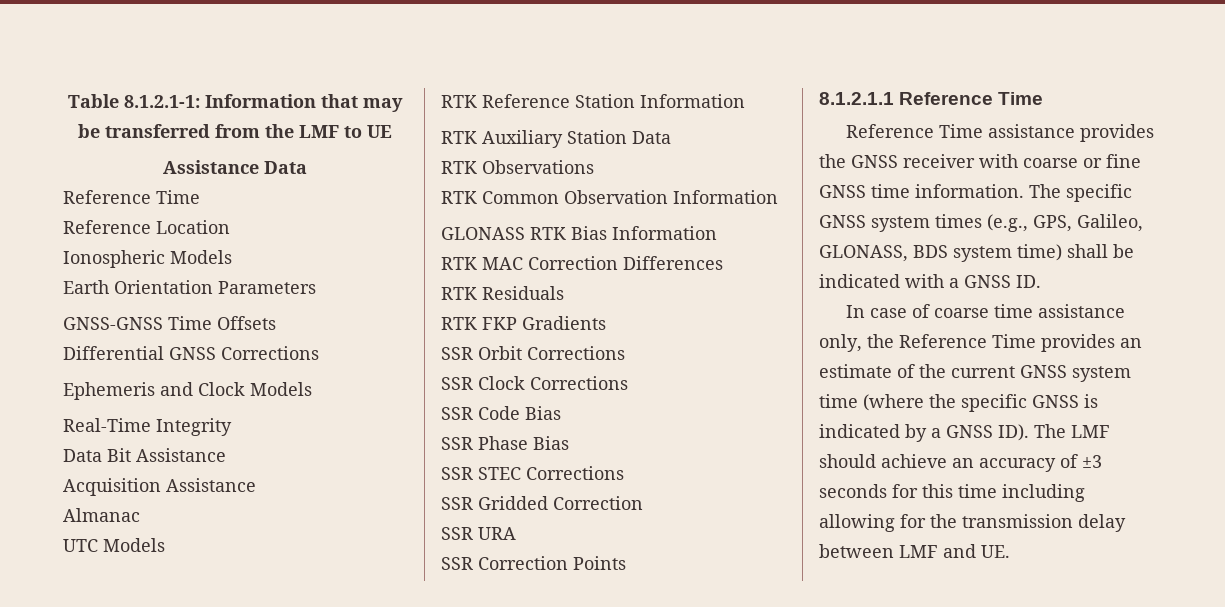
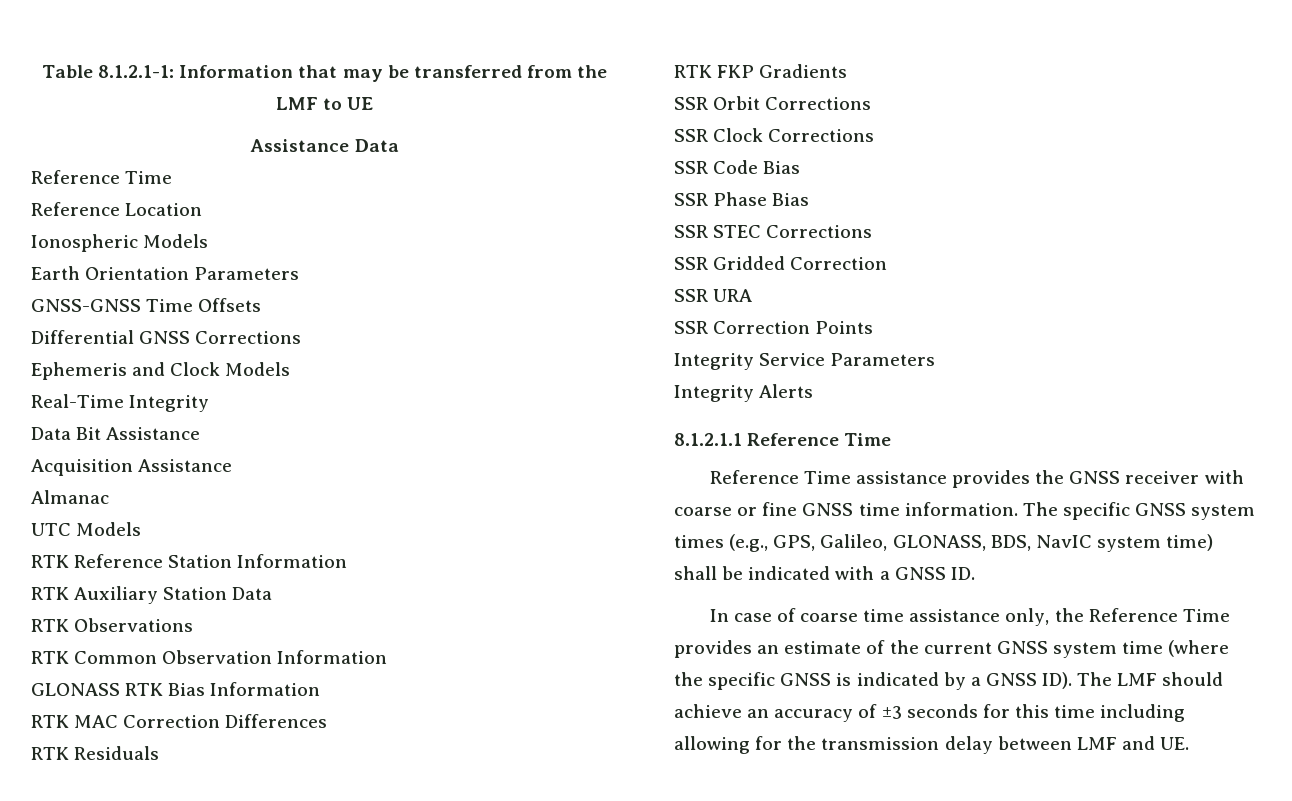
(626, 563) none -> [674,353,936,370] [674,384,814,402] // Integrity Service Parameters // Integrity Alerts
[913,245,948,258] BDS -> [990,535,1092,551] BDS, NavIC

